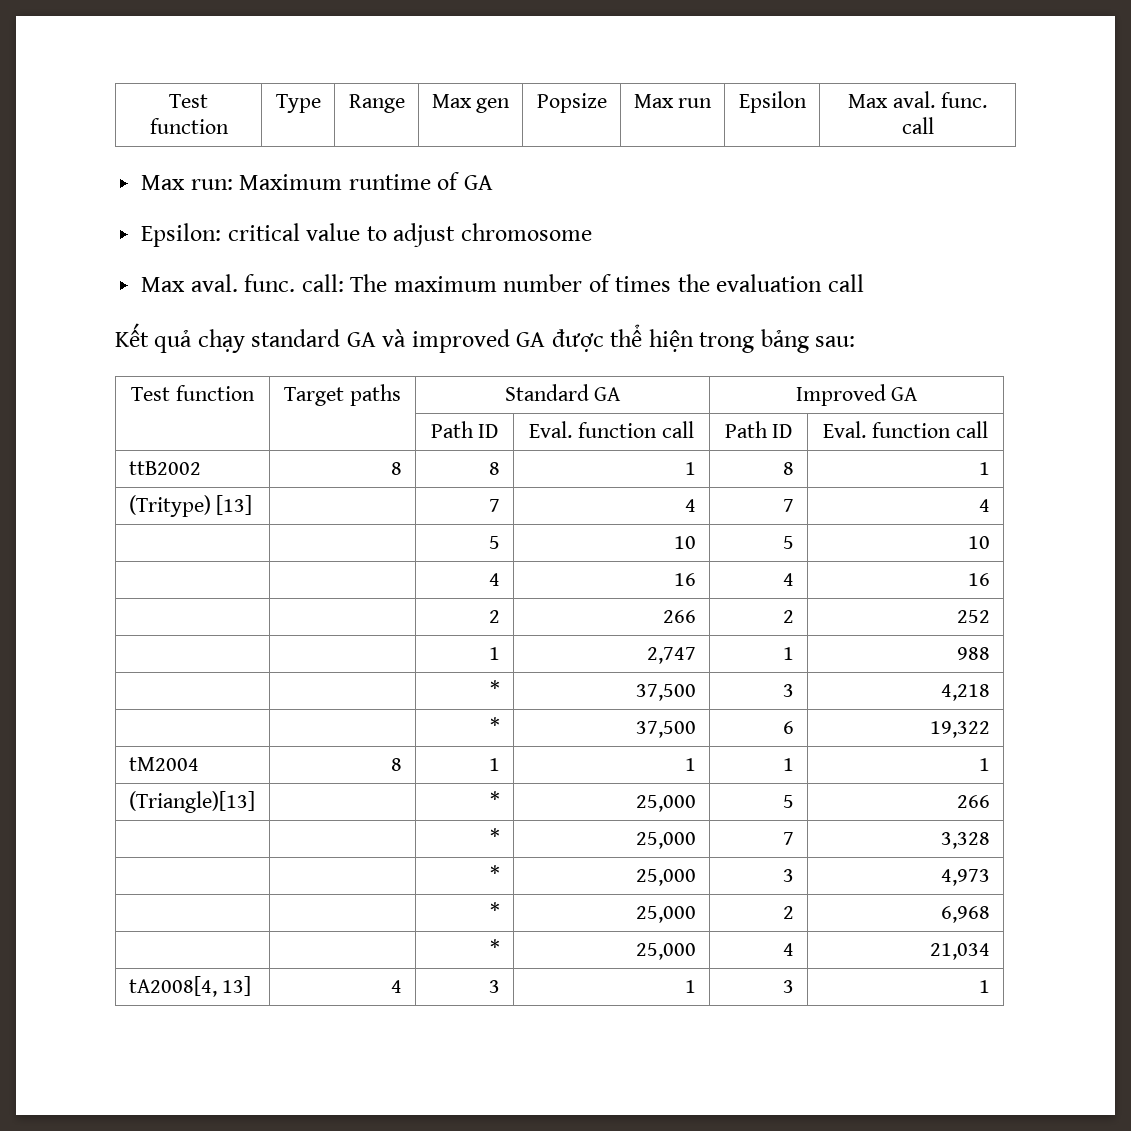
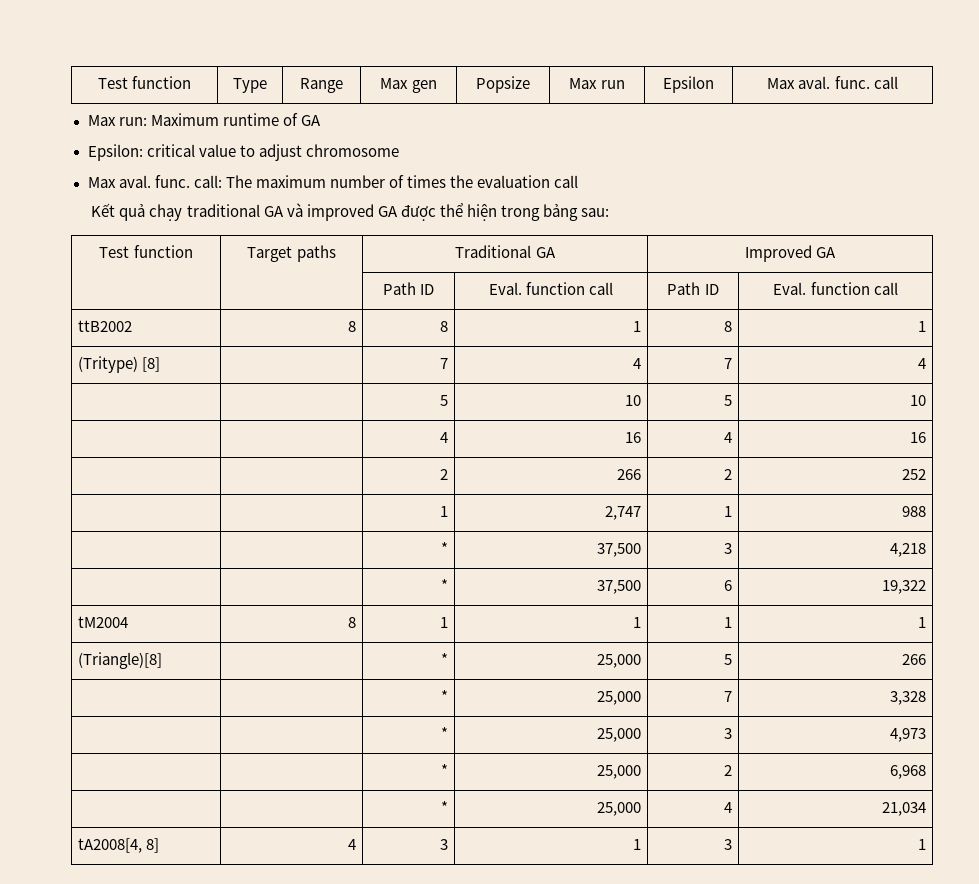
[251,329,341,347] standard -> [186,204,260,217] traditional
[504,384,589,401] Standard -> [455,245,532,258] Traditional
[216,495,253,515] [13] -> [142,357,161,372] [8]
[128,791,255,813] (Triangle)[13] -> [77,652,162,669] (Triangle)[8]
[222,976,252,996] 13] -> [146,838,160,853] 8]

